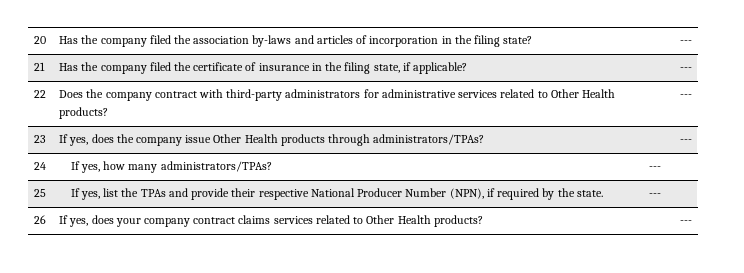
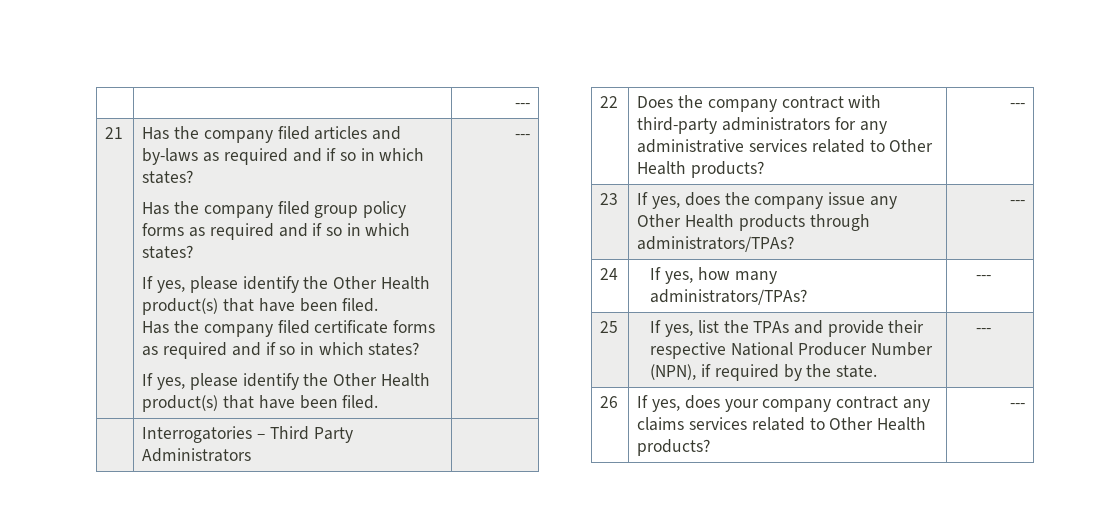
[34,36,47,44] [59,35,533,47] 20 | Has the company filed the association by-laws and articles of incorporation in the filing state? -> (514, 105) |
[173,62,468,74] [679,67,692,71] the certificate of insurance in the filing state, if applicable? | --- -> [314,126,401,140] [142,148,425,165] [142,170,194,184] [142,201,406,218] [142,223,411,240] [142,245,194,259] [142,276,430,293] [142,298,379,315] [142,320,435,337] [142,342,420,359] [142,373,430,390] [142,395,379,412] [514,134,530,139] [142,426,353,443] [142,448,252,462] articles and by-laws as required and if so in which states? // Has the company filed group policy forms as required and if so in which states? // If yes, please identify the Other Health product(s) that have been filed. // Has the company filed certificate forms as required and if so in which states? // If yes, please identify the Other Health product(s) that have been filed. | --- // | Interrogatories – Third Party Administrators |
(379, 93) none -> [859,121,887,134] any
(212, 139) none -> [869,196,897,209] any
(236, 220) none -> [902,399,930,412] any

